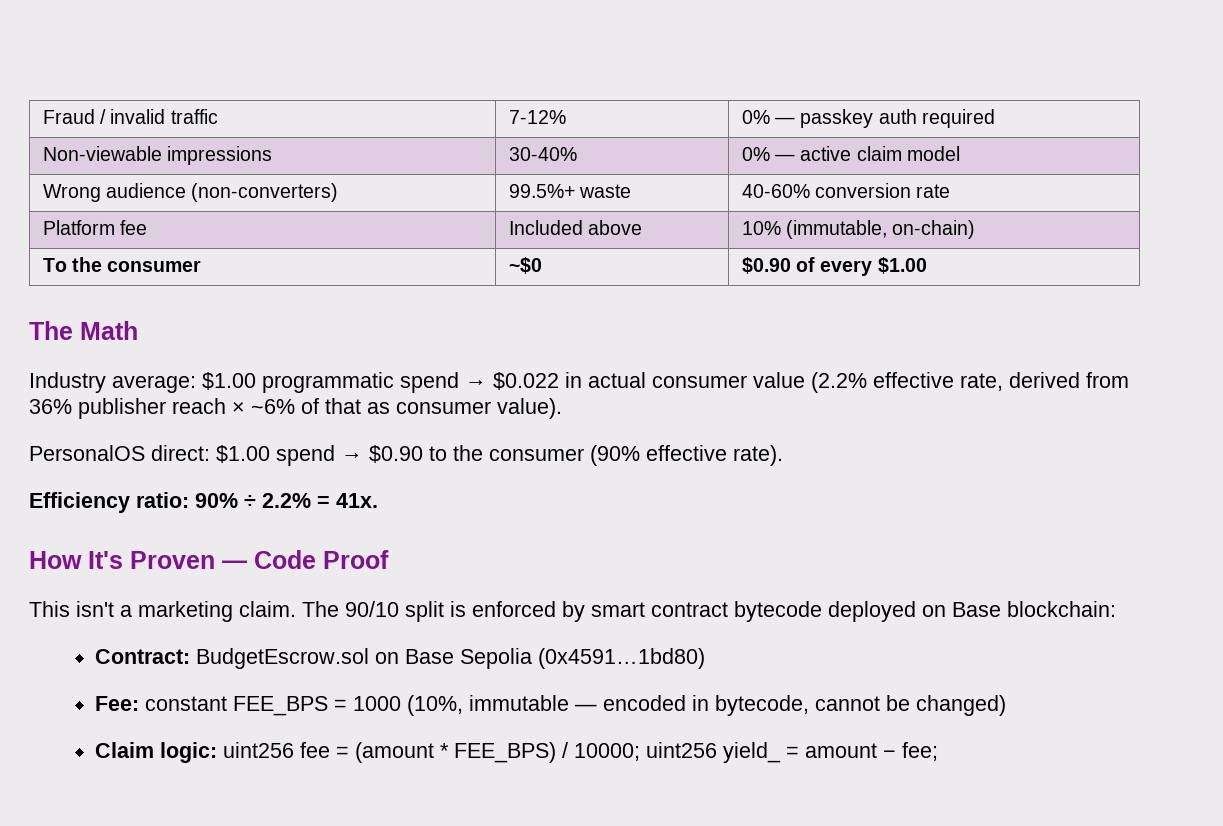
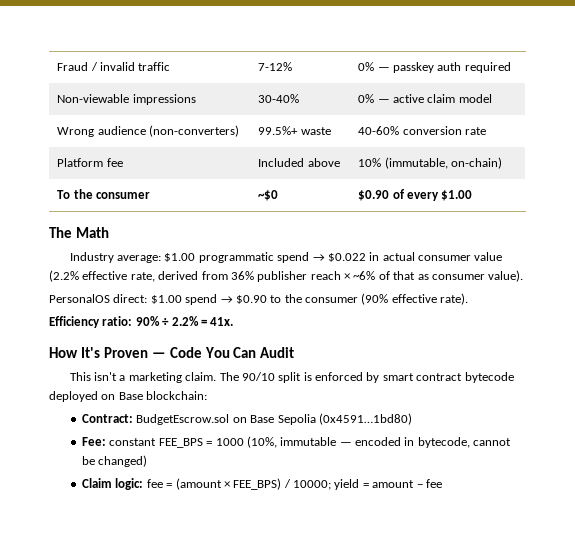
[323,550,389,569] Proof -> [204,347,295,358] You Can Audit
[223,742,295,758] uint256 -> (144, 484) none
[440,743,450,758] * -> [223,481,230,488] ×
[646,742,782,763] uint256 yield_ -> [334,479,360,490] yield
[902,742,939,761] fee; -> [425,479,442,488] fee

